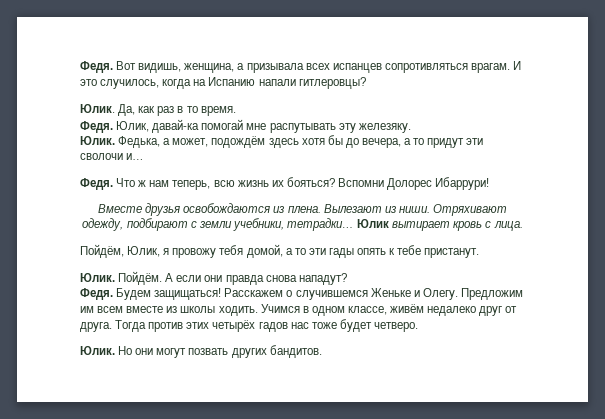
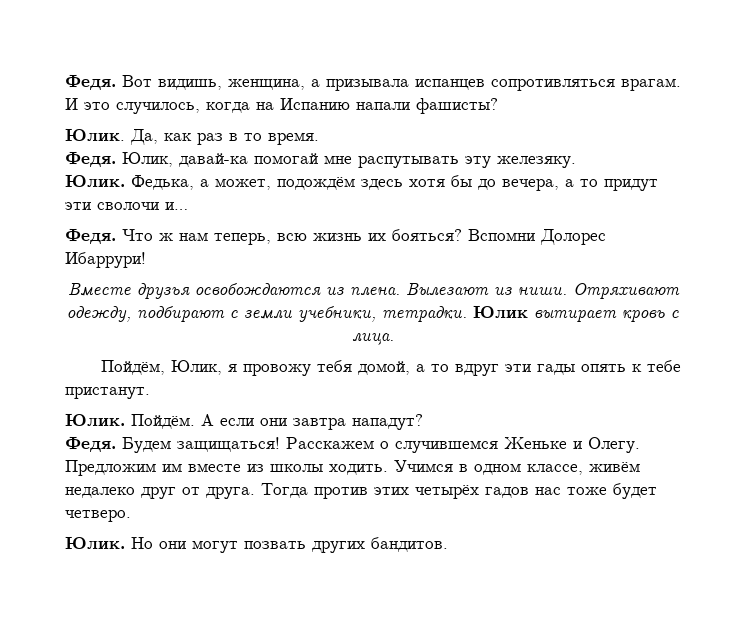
[305,63,330,70] всех -> (409, 85) none
[298,77,366,89] гитлеровцы? -> [416,98,498,114] фашисты?
[287,218,354,231] тетрадки… -> [382,306,467,323] тетрадки.
(306, 251) none -> [454,364,499,376] вдруг
[225,275,297,285] правда снова -> [293,418,346,430] завтра
[97,306,124,313] всем -> (182, 467) none

